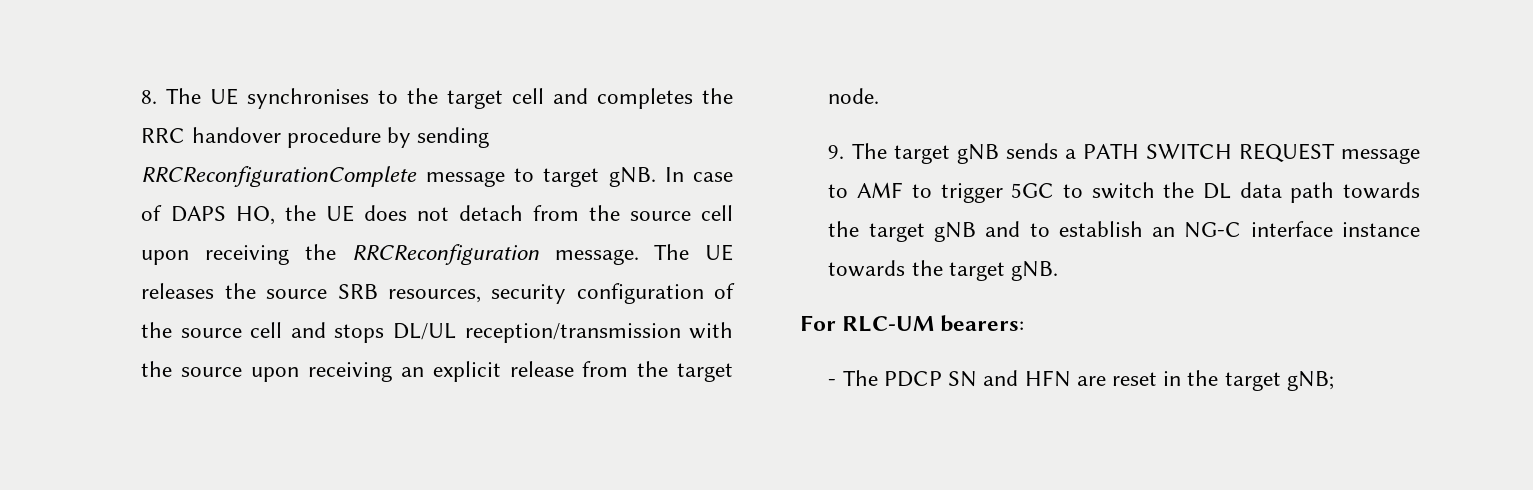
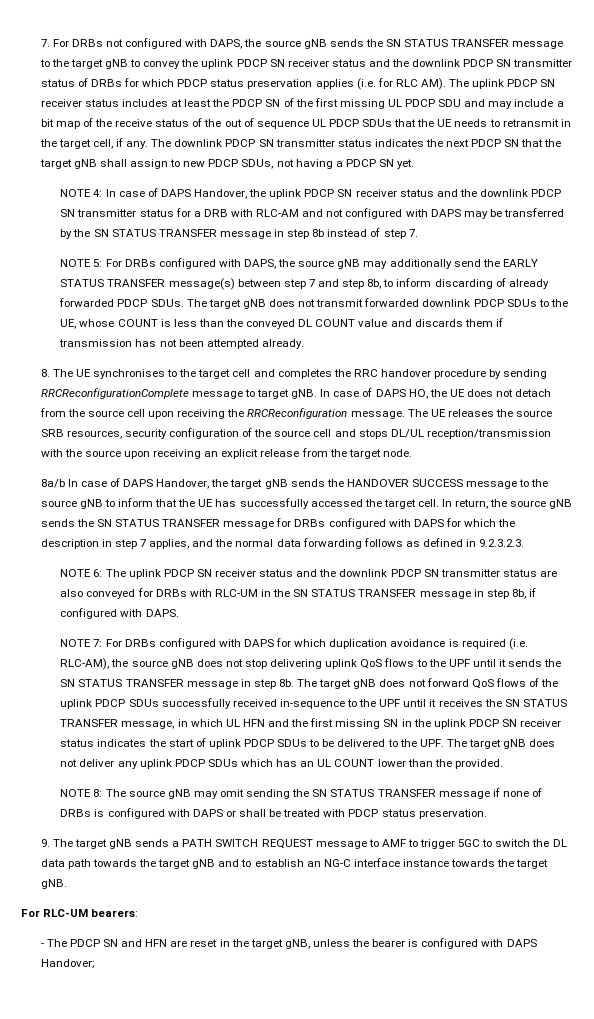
(141, 97) none -> [40,38,564,49] [39,59,573,69] [40,78,556,90] [40,98,564,109] [40,118,571,129] [39,138,562,149] [39,159,415,169] [60,188,562,199] [60,208,564,219] [60,228,418,239] [60,258,538,269] [60,278,549,290] [59,298,568,309] [60,318,503,329] [59,339,304,349] 7. For DRBs not configured with DAPS, the source gNB sends the SN STATUS TRANSFER message to the target gNB to convey the uplink PDCP SN receiver status and the downlink PDCP SN transmitter status of DRBs for which PDCP status preservation applies (i.e. for RLC AM). The uplink PDCP SN receiver status includes at least the PDCP SN of the first missing UL PDCP SDU and may include a bit map of the receive status of the out of sequence UL PDCP SDUs that the UE needs to retransmit in the target cell, if any. The downlink PDCP SN transmitter status indicates the next PDCP SN that the target gNB shall assign to new PDCP SDUs, not having a PDCP SN yet. // NOTE 4: In case of DAPS Handover, the uplink PDCP SN receiver status and the downlink PDCP SN transmitter status for a DRB with RLC-AM and not configured with DAPS may be transferred by the SN STATUS TRANSFER message in step 8b instead of step 7. // NOTE 5: For DRBs configured with DAPS, the source gNB may additionally send the EARLY STATUS TRANSFER message(s) between step 7 and step 8b, to inform discarding of already forwarded PDCP SDUs. The target gNB does not transmit forwarded downlink PDCP SDUs to the UE, whose COUNT is less than the conveyed DL COUNT value and discards them if transmission has not been attempted already. //
(880, 96) none -> [40,478,549,489] [40,498,573,509] [40,518,516,529] [40,538,525,549] [60,569,557,579] [60,588,536,599] [60,608,179,619] [60,638,528,650] [60,658,562,670] [60,678,559,689] [60,698,567,709] [60,718,562,729] [60,738,556,749] [60,759,503,769] [60,788,542,799] [60,808,487,819] // 8a/b In case of DAPS Handover, the target gNB sends the HANDOVER SUCCESS message to the source gNB to inform that the UE has successfully accessed the target cell. In return, the source gNB sends the SN STATUS TRANSFER message for DRBs configured with DAPS for which the description in step 7 applies, and the normal data forwarding follows as defined in 9.2.3.2.3. // NOTE 6: The uplink PDCP SN receiver status and the downlink PDCP SN transmitter status are also conveyed for DRBs with RLC-UM in the SN STATUS TRANSFER message in step 8b, if configured with DAPS. // NOTE 7: For DRBs configured with DAPS for which duplication avoidance is required (i.e. RLC-AM), the source gNB does not stop delivering uplink QoS flows to the UPF until it sends the SN STATUS TRANSFER message in step 8b. The target gNB does not forward QoS flows of the uplink PDCP SDUs successfully received in-sequence to the UPF until it receives the SN STATUS TRANSFER message, in which UL HFN and the first missing SN in the uplink PDCP SN receiver status indicates the start of uplink PDCP SDUs to be delivered to the UPF. The target gNB does not deliver any uplink PDCP SDUs which has an UL COUNT lower than the provided. // NOTE 8: The source gNB may omit sending the SN STATUS TRANSFER message if none of DRBs is configured with DAPS or shall be treated with PDCP status preservation.
[1286,371,1334,391] gNB; -> [284,938,537,949] [40,959,95,969] gNB, unless the bearer is configured with DAPS Handover;

